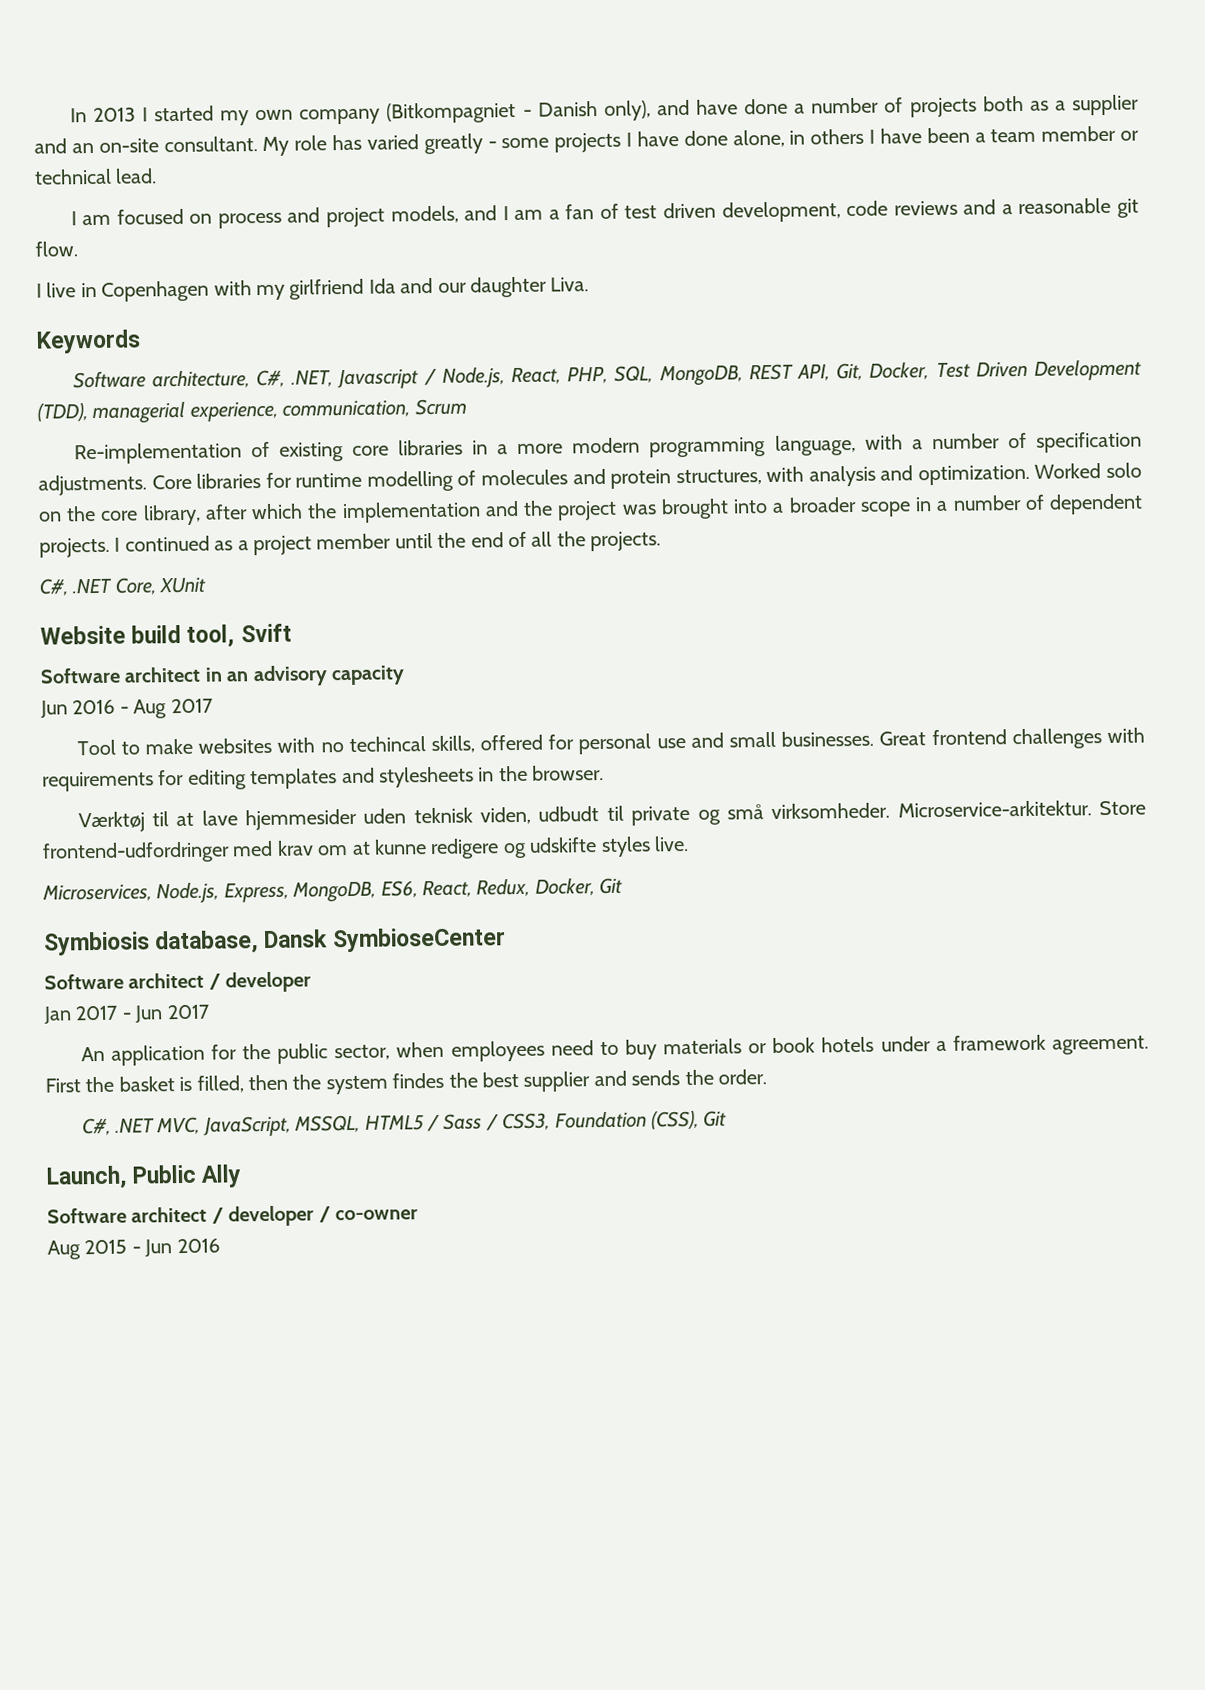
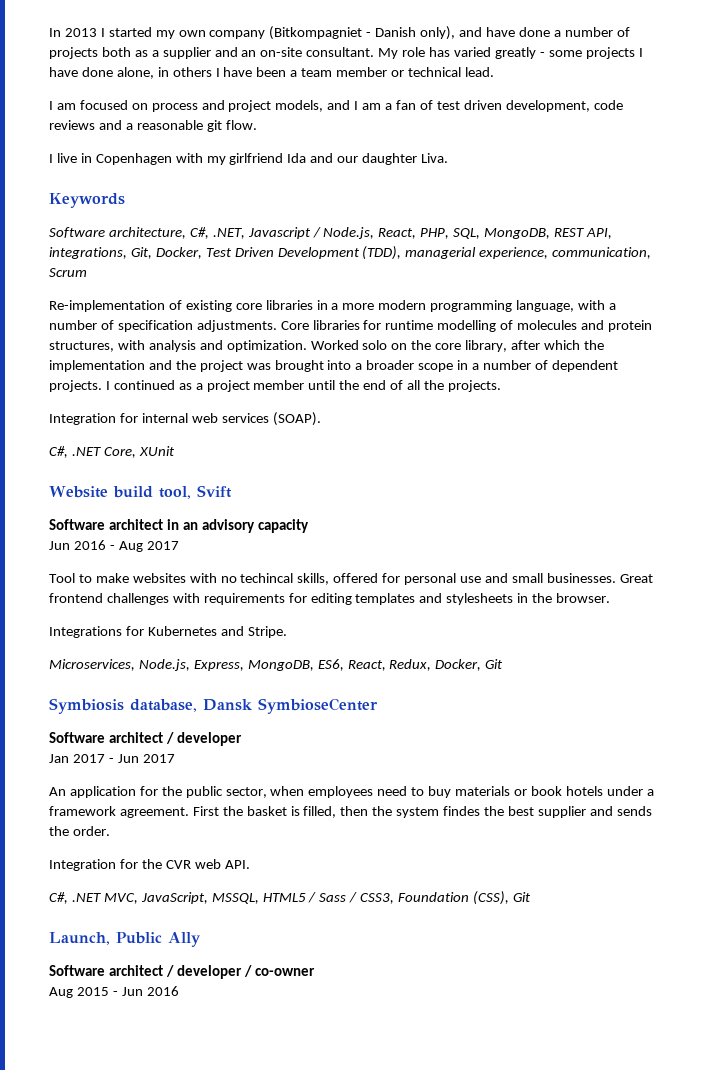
(830, 373) none -> [49,247,127,259] integrations,
(662, 541) none -> [49,412,321,426] // Integration for internal web services (SOAP).
[77,800,1146,833] [42,835,689,864] Værktøj til at lave hjemmesider uden teknisk viden, udbudt til private og små virksomheder. Microservice-arkitektur. Store frontend-udfordringer med krav om at kunne redigere og udskifte styles live. -> [49,626,287,638] Integrations for Kubernetes and Stripe.
(767, 1077) none -> [49,859,250,871] // Integration for the CVR web API.

